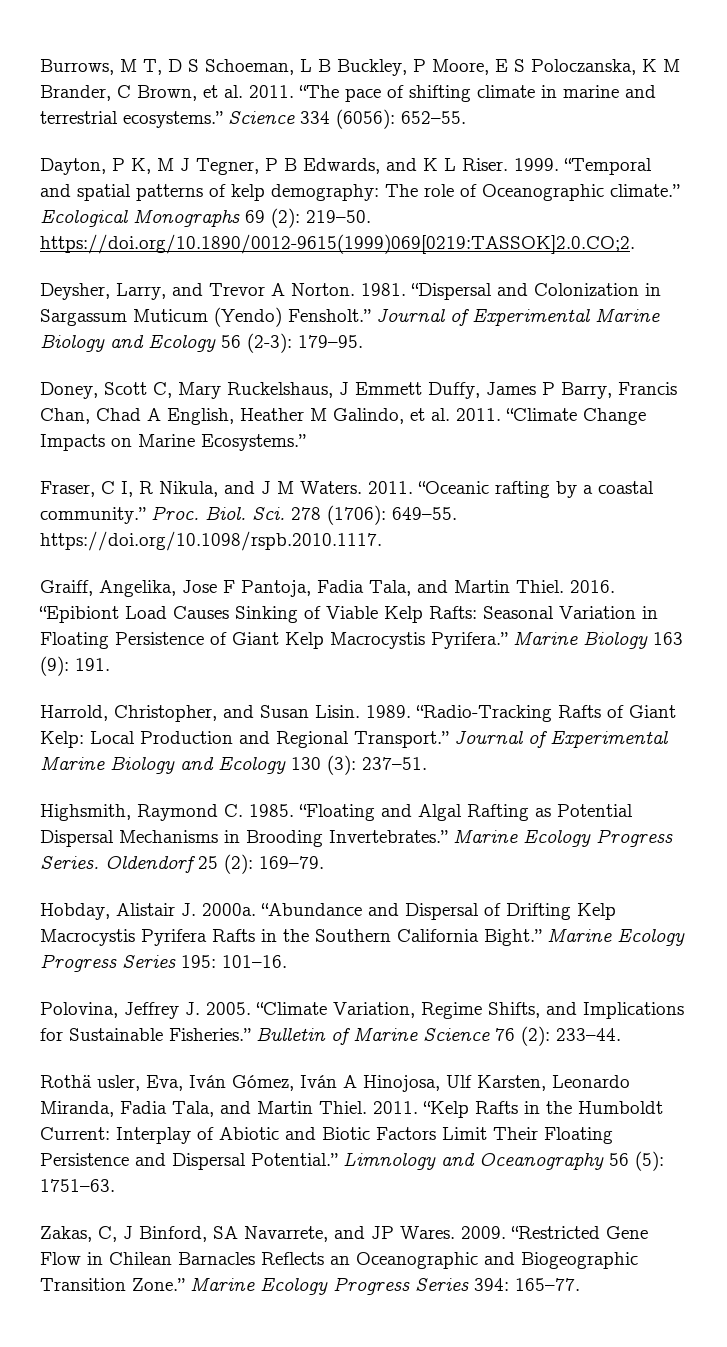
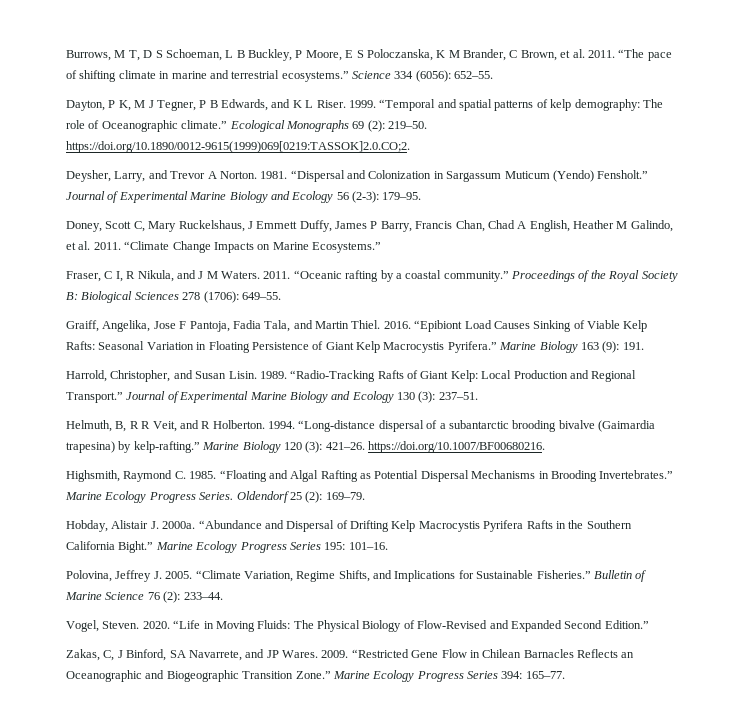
[151,506,285,520] Proc. Biol. Sci. -> [511,270,678,282] [66,291,179,303] Proceedings of the Royal Society B: Biological Sciences
[40,531,382,551] https://doi.org/10.1098/rspb.2010.1117. -> (281, 296) none
(427, 763) none -> [66,420,655,432] [66,441,545,453] // Helmuth, B, R R Veit, and R Holberton. 1994. “Long-distance dispersal of a subantarctic brooding bivalve (Gaimardia trapesina) by kelp-rafting.” Marine Biology 120 (3): 421–26. https://doi.org/10.1007/BF00680216.
[40,1075,630,1092] [40,1101,663,1118] [40,1127,613,1144] [40,1151,664,1171] [40,1179,115,1192] Rothä usler, Eva, Iván Gómez, Iván A Hinojosa, Ulf Karsten, Leonardo Miranda, Fadia Tala, and Martin Thiel. 2011. “Kelp Rafts in the Humboldt Current: Interplay of Abiotic and Biotic Factors Limit Their Floating Persistence and Dispersal Potential.” Limnology and Oceanography 56 (5): 1751–63. -> [66,620,649,632] Vogel, Steven. 2020. “Life in Moving Fluids: The Physical Biology of Flow-Revised and Expanded Second Edition.”

